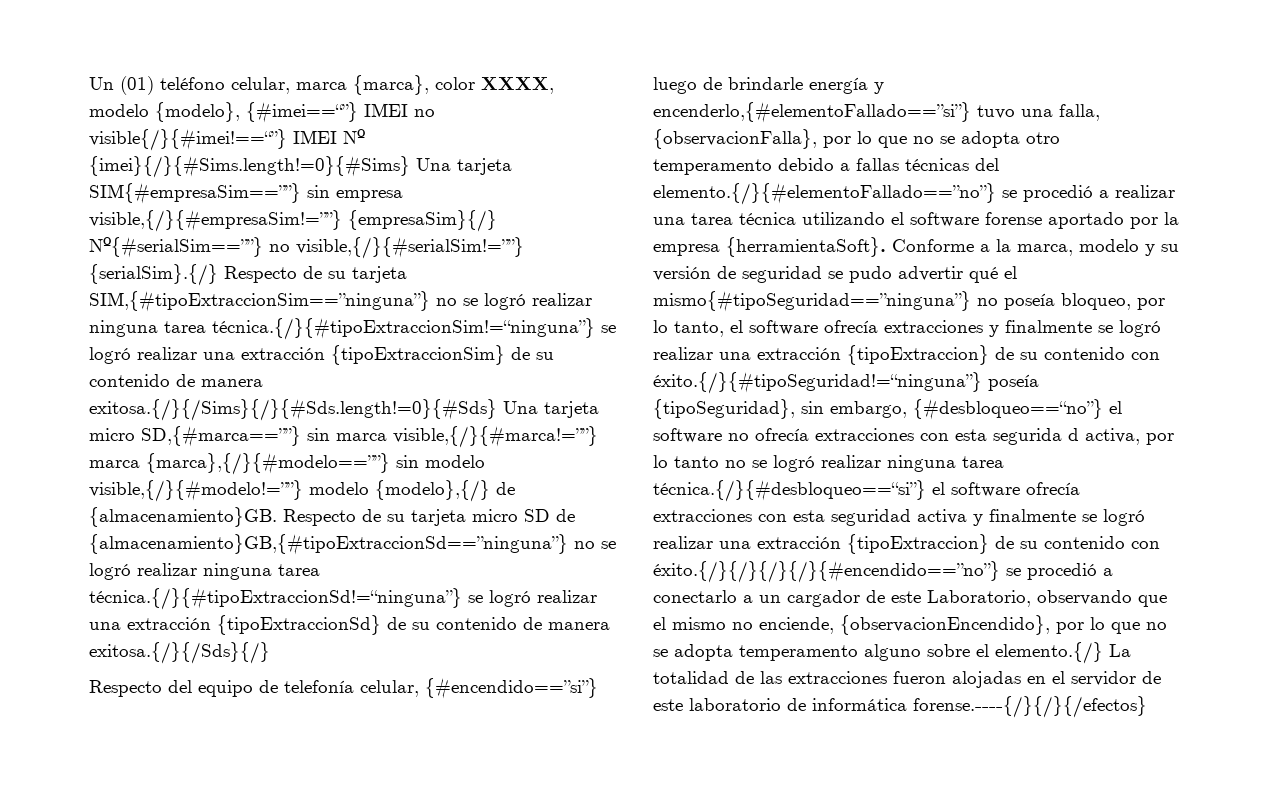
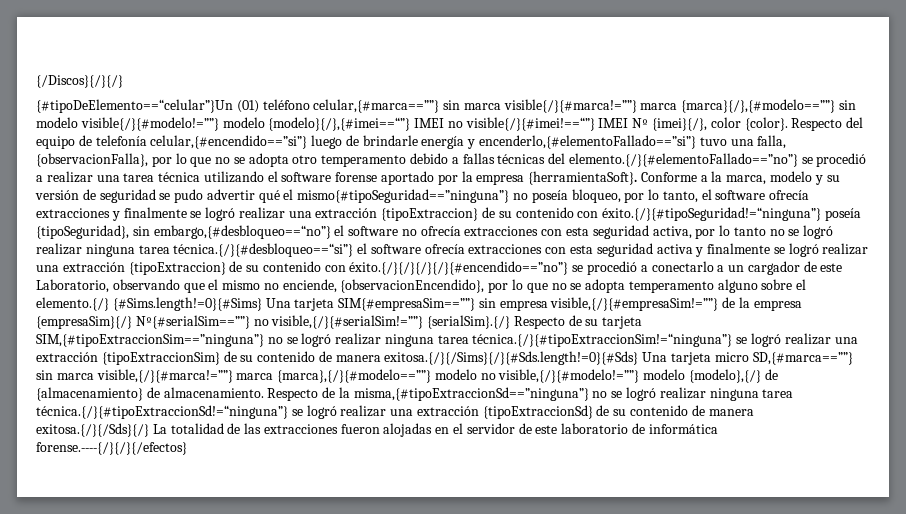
[89,75,554,95] [89,102,358,123] Un (01) teléfono celular, marca {marca}, color XXXX, modelo {modelo}, {#imei==“”} -> [36,75,123,88] [36,99,857,113] [36,117,411,131] {/Discos}{/}{/} // {#tipoDeElemento==“celular”}Un (01) teléfono celular,{#marca==””} sin marca visible{/}{#marca!=””} marca {marca}{/},{#modelo==””} sin modelo visible{/}{#modelo!=””} modelo {modelo}{/},{#imei==“”}
[89,156,512,178] [89,183,403,204] [89,210,497,232] [89,237,524,259] [89,264,407,286] [89,291,592,312] [89,318,616,340] [89,345,554,365] [89,374,263,387] [89,399,599,421] [89,426,598,448] [89,453,485,475] [89,480,515,502] [89,507,575,527] [89,534,616,555] [89,563,320,580] [89,588,597,610] [89,615,610,635] [89,642,270,664] {imei}{/}{#Sims.length!=0}{#Sims} Una tarjeta SIM{#empresaSim==””} sin empresa visible,{/}{#empresaSim!=””} {empresaSim}{/} Nº{#serialSim==””} no visible,{/}{#serialSim!=””} {serialSim}.{/} Respecto de su tarjeta SIM,{#tipoExtraccionSim==”ninguna”} no se logró realizar ninguna tarea técnica.{/}{#tipoExtraccionSim!=“ninguna”} se logró realizar una extracción {tipoExtraccionSim} de su contenido de manera exitosa.{/}{/Sims}{/}{#Sds.length!=0}{#Sds} Una tarjeta micro SD,{#marca==””} sin marca visible,{/}{#marca!=””} marca {marca},{/}{#modelo==””} sin modelo visible,{/}{#modelo!=””} modelo {modelo},{/} de {almacenamiento}GB. Respecto de su tarjeta micro SD de {almacenamiento}GB,{#tipoExtraccionSd==”ninguna”} no se logró realizar ninguna tarea técnica.{/}{#tipoExtraccionSd!=“ninguna”} se logró realizar una extracción {tipoExtraccionSd} de su contenido de manera exitosa.{/}{/Sds}{/} // -> [652,117,788,131] {imei}{/}, color {color}.
[360,678,598,699] celular, {#encendido==”si”} -> [150,135,308,149] celular,{#encendido==”si”}
[830,399,1103,420] embargo, {#desbloqueo==“no”} -> [153,225,331,239] embargo,{#desbloqueo==“no”}
[993,428,1079,445] segurida d -> [592,225,649,239] seguridad
(1103, 653) none -> [112,297,802,311] [36,315,643,329] [36,333,858,347] [36,351,853,365] [36,369,778,383] [36,387,794,401] [36,405,754,419] [36,423,149,437] {#Sims.length!=0}{#Sims} Una tarjeta SIM{#empresaSim==””} sin empresa visible,{/}{#empresaSim!=””} de la empresa {empresaSim}{/} Nº{#serialSim==””} no visible,{/}{#serialSim!=””} {serialSim}.{/} Respecto de su tarjeta SIM,{#tipoExtraccionSim==”ninguna”} no se logró realizar ninguna tarea técnica.{/}{#tipoExtraccionSim!=“ninguna”} se logró realizar una extracción {tipoExtraccionSim} de su contenido de manera exitosa.{/}{/Sims}{/}{#Sds.length!=0}{#Sds} Una tarjeta micro SD,{#marca==””} sin marca visible,{/}{#marca!=””} marca {marca},{/}{#modelo==””} modelo no visible,{/}{#modelo!=””} modelo {modelo},{/} de {almacenamiento} de almacenamiento. Respecto de la misma,{#tipoExtraccionSd==”ninguna”} no se logró realizar ninguna tarea técnica.{/}{#tipoExtraccionSd!=“ninguna”} se logró realizar una extracción {tipoExtraccionSd} de su contenido de manera exitosa.{/}{/Sds}{/}

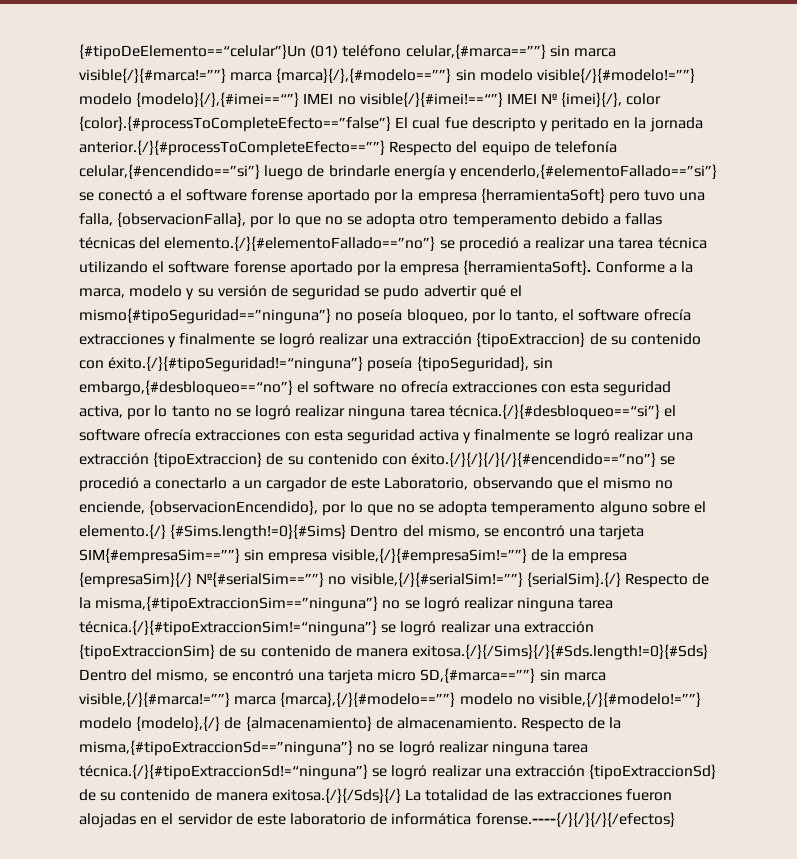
[36,75,123,88] {/Discos}{/}{/} // -> (79, 52) none
[744,117,788,131] {color}. -> [79,116,703,132] [79,140,385,156] {color}.{#processToCompleteEfecto==”false”} El cual fue descripto y peritado en la jornada anterior.{/}{#processToCompleteEfecto==””}
(697, 142) none -> [79,188,641,204] se conectó a el software forense aportado por la empresa {herramientaSoft} pero
[265,298,291,308] Una -> [350,525,596,538] Dentro del mismo, se encontró una
[585,316,643,329] [36,334,264,347] su tarjeta SIM,{#tipoExtraccionSim==”ninguna”} -> [79,596,379,612] la misma,{#tipoExtraccionSim==”ninguna”}
[642,352,668,362] Una -> [79,669,324,682] Dentro del mismo, se encontró una
[36,442,187,455] forense.----{/}{/}{/efectos} -> [475,812,675,827] forense.----{/}{/}{/}{/efectos}

